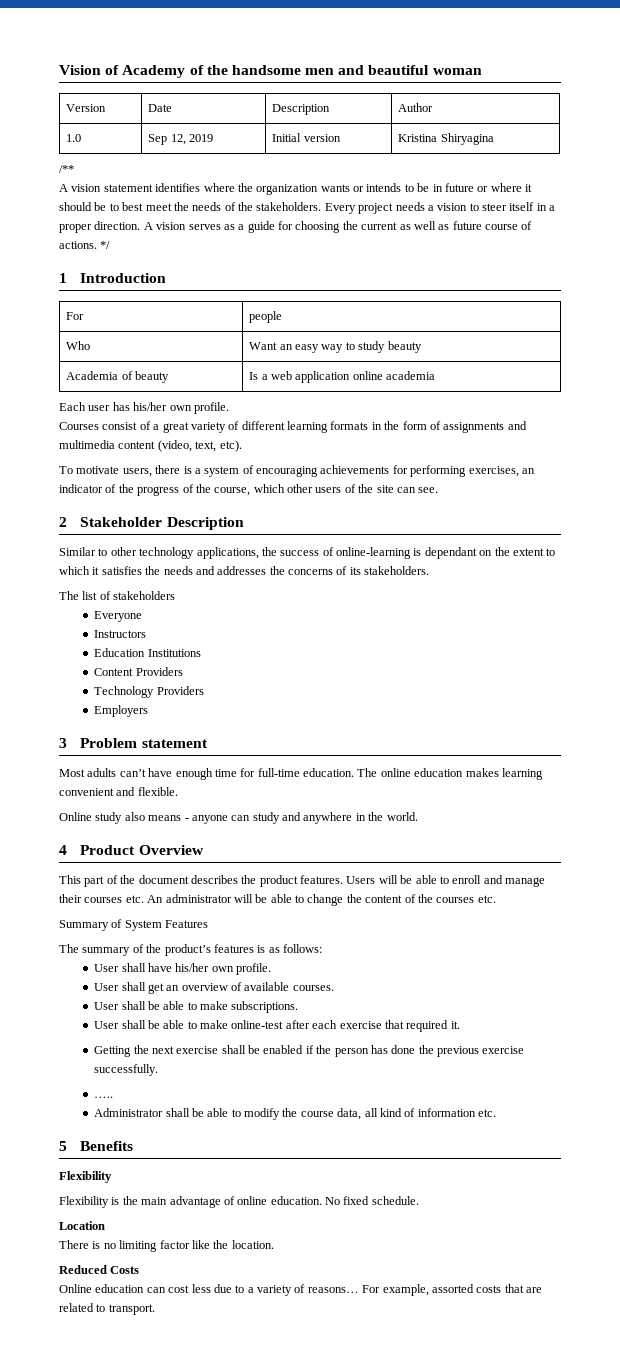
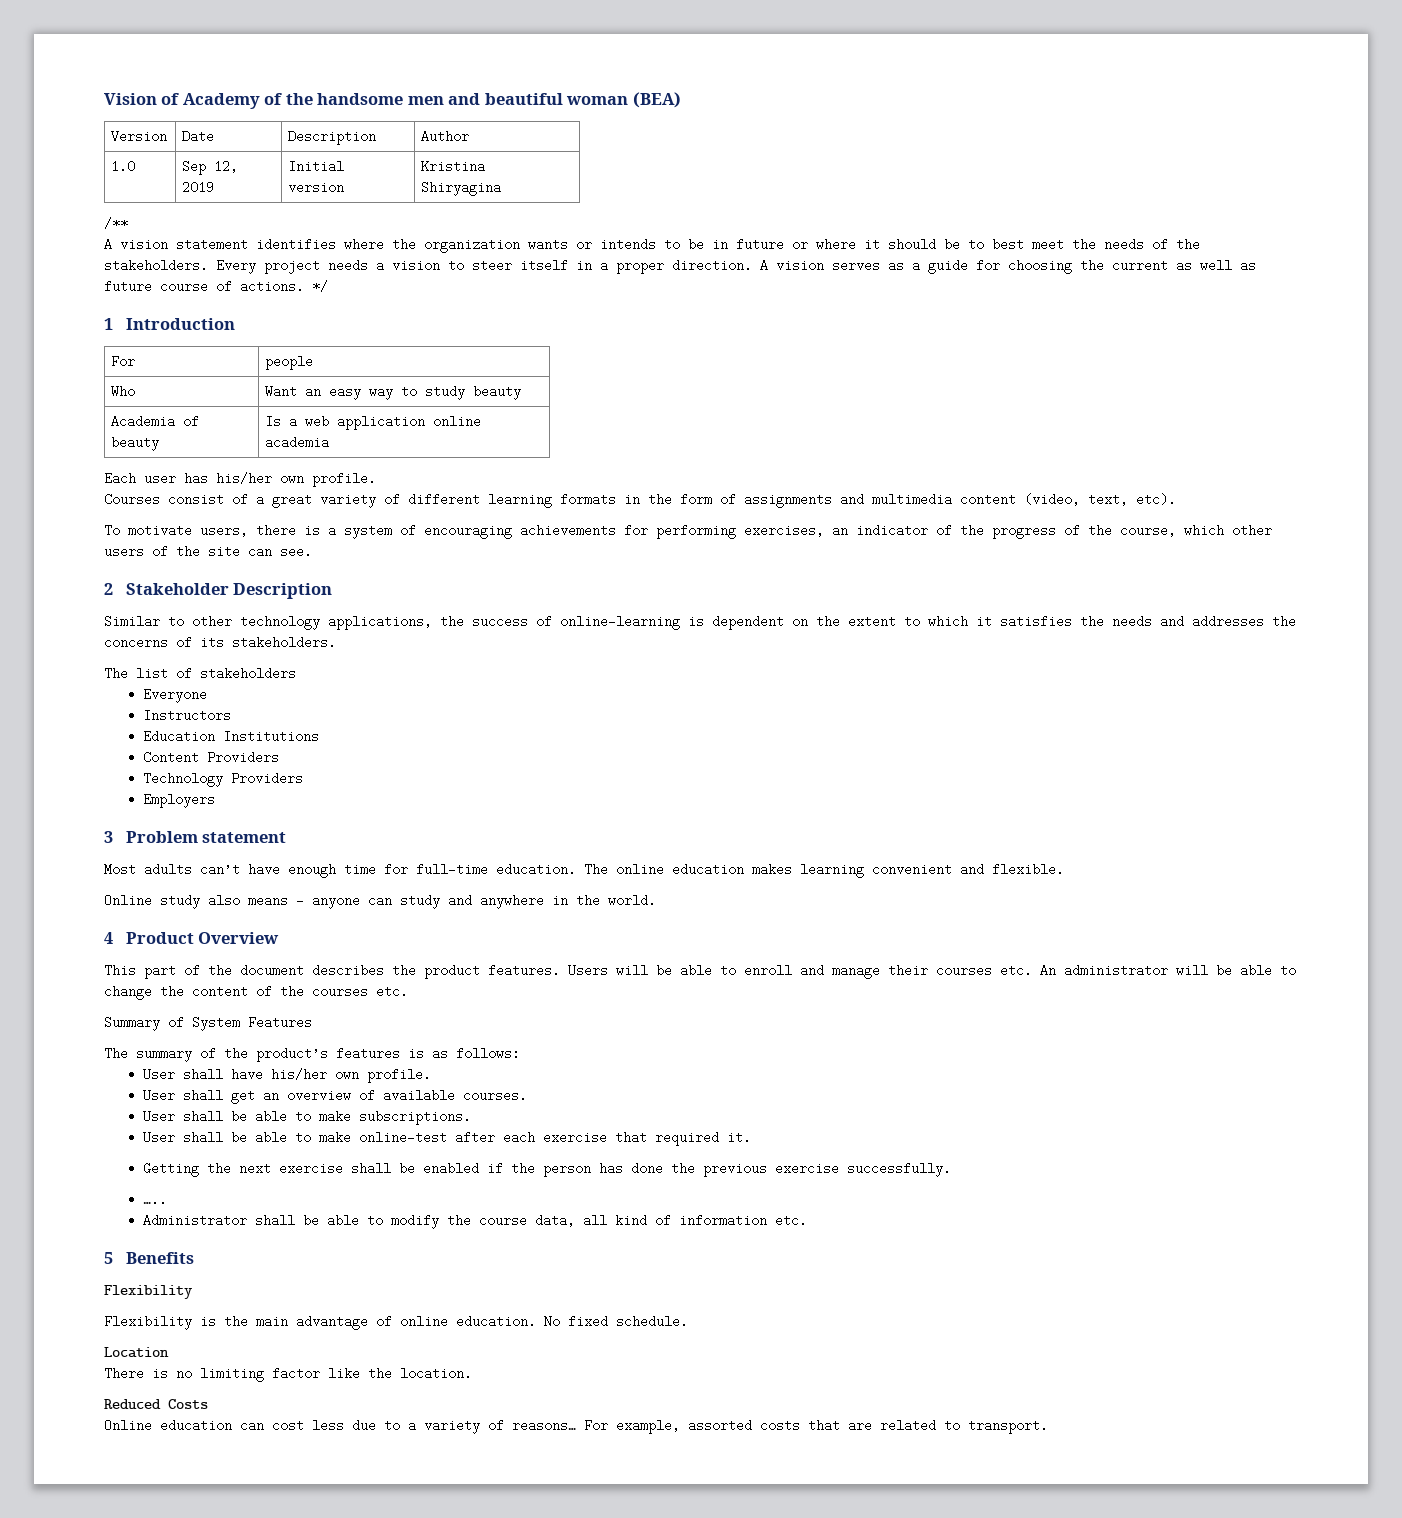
(482, 71) none -> [632,92,681,108] (BEA)
[424,547,477,559] dependant -> [712,615,784,630] dependent

